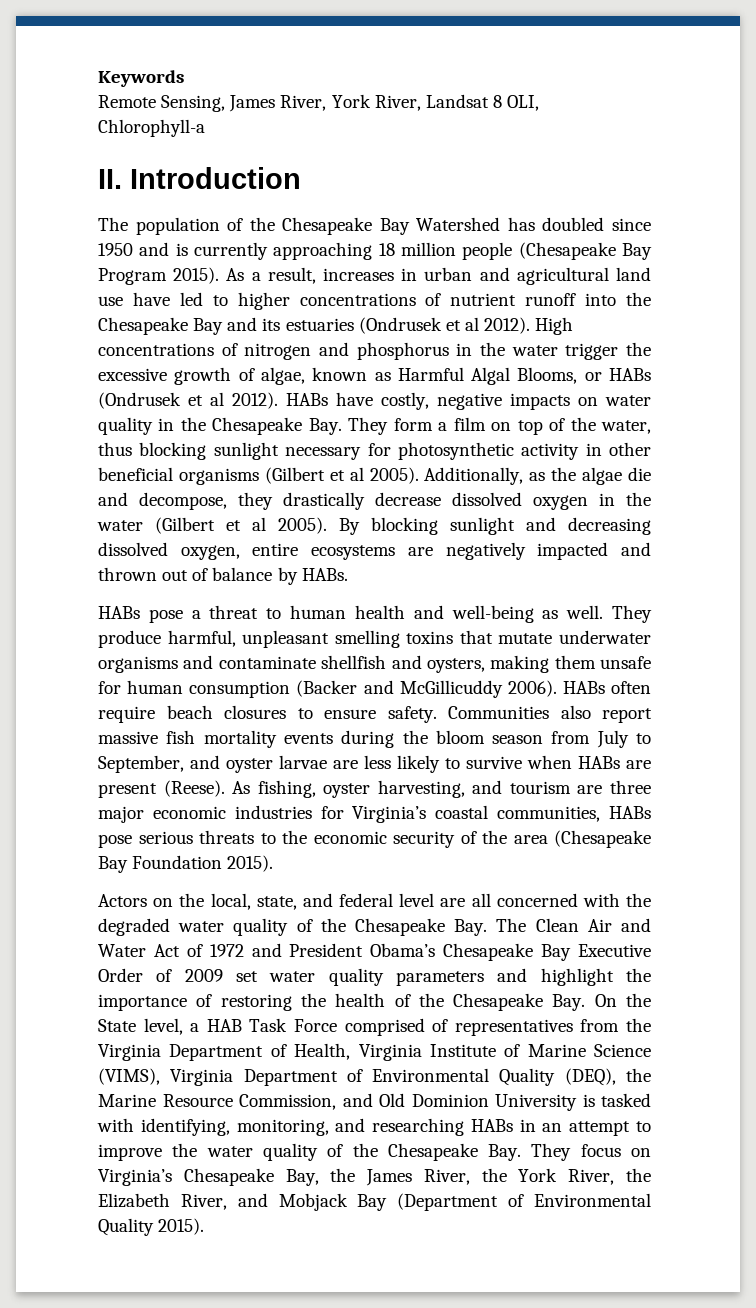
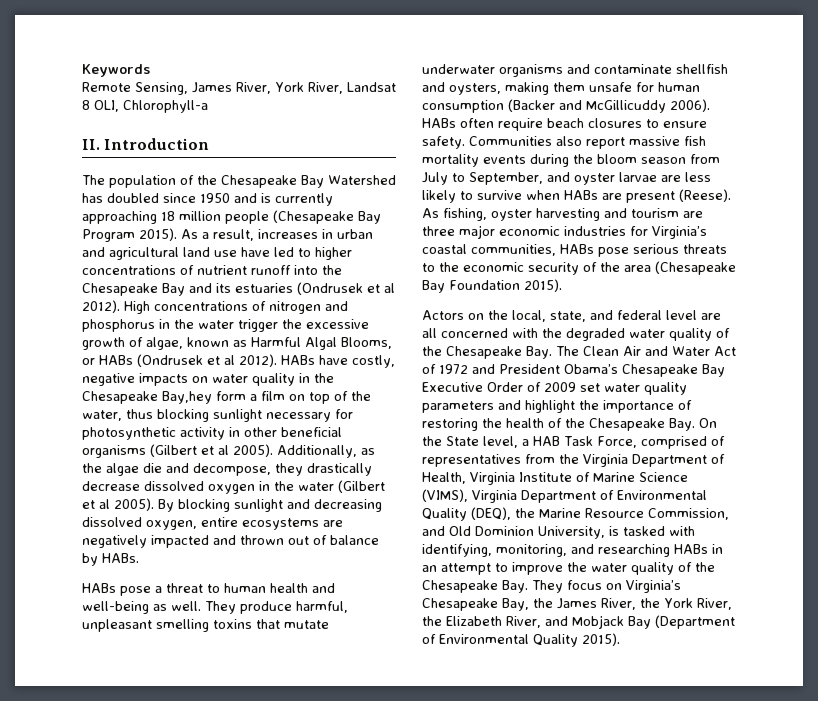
[308,417,389,435] Bay. They -> [162,391,212,404] Bay,hey
[377,780,465,798] harvesting, -> [536,208,600,221] harvesting
[294,1019,337,1032] Force -> [596,436,637,448] Force,
[495,1094,577,1111] University -> [538,526,605,539] University,

